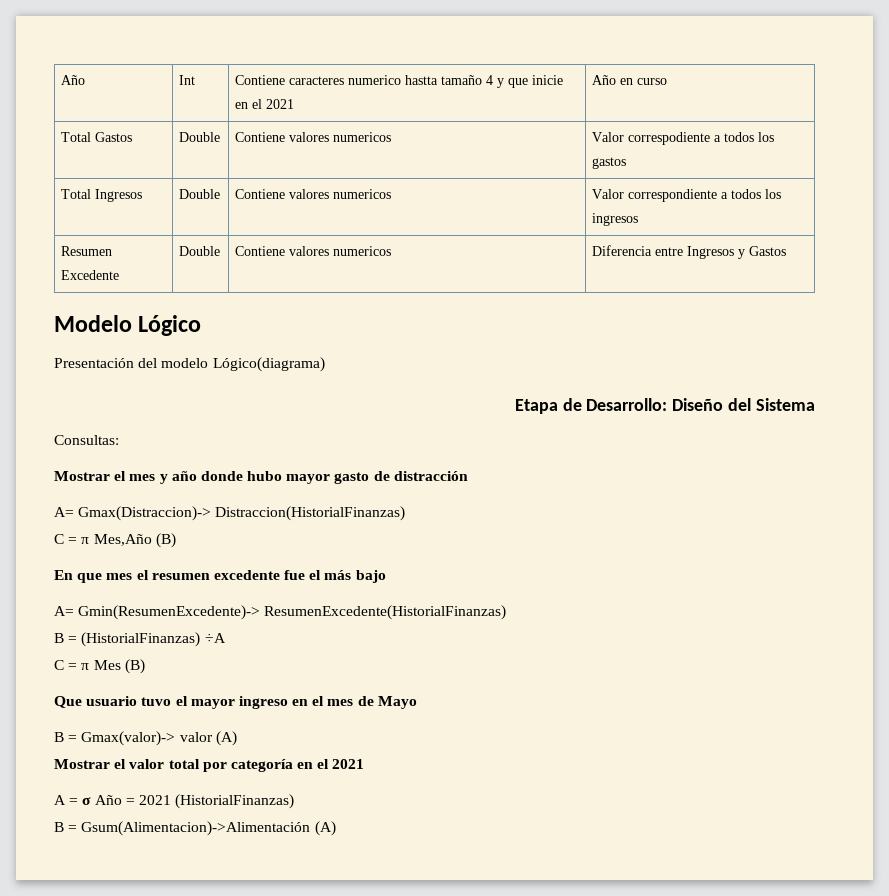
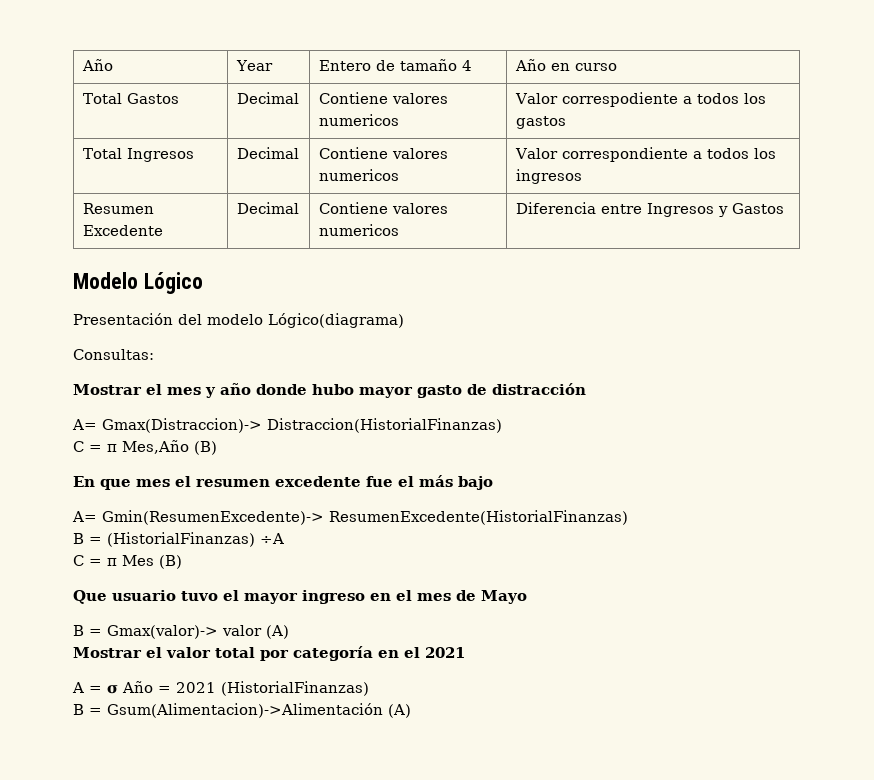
[179,75,196,85] [235,75,564,88] [235,99,295,109] Int | Contiene caracteres numerico hastta tamaño 4 y que inicie en el 2021 -> [235,60,273,71] [318,59,472,71] Year | Entero de tamaño 4
[179,132,221,142] Double -> [236,92,299,104] Decimal
[179,189,221,199] Double -> [236,147,299,159] Decimal
[179,246,221,256] Double -> [236,202,299,214] Decimal
[514,398,815,414] // Etapa de Desarrollo: Diseño del Sistema -> (404, 320) none

